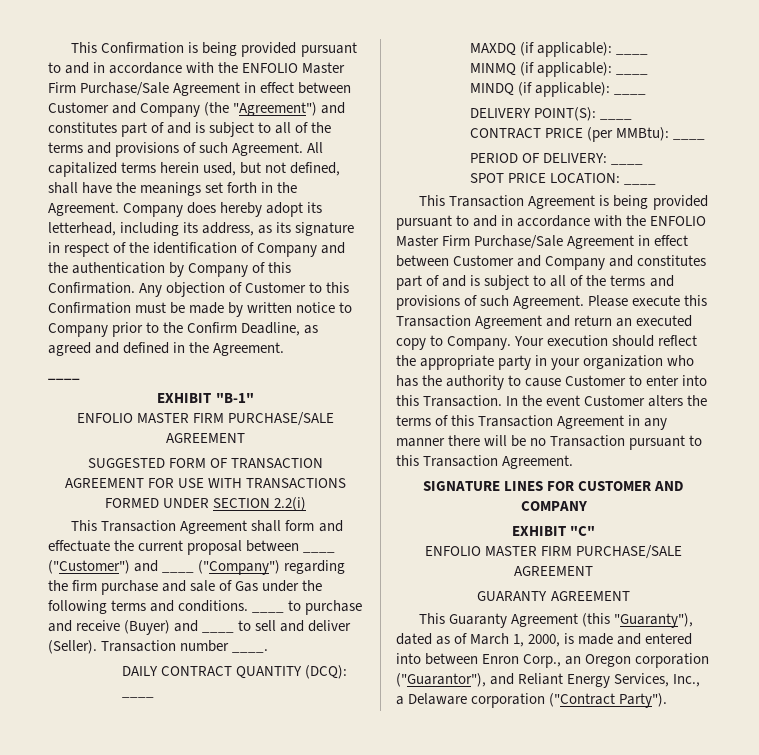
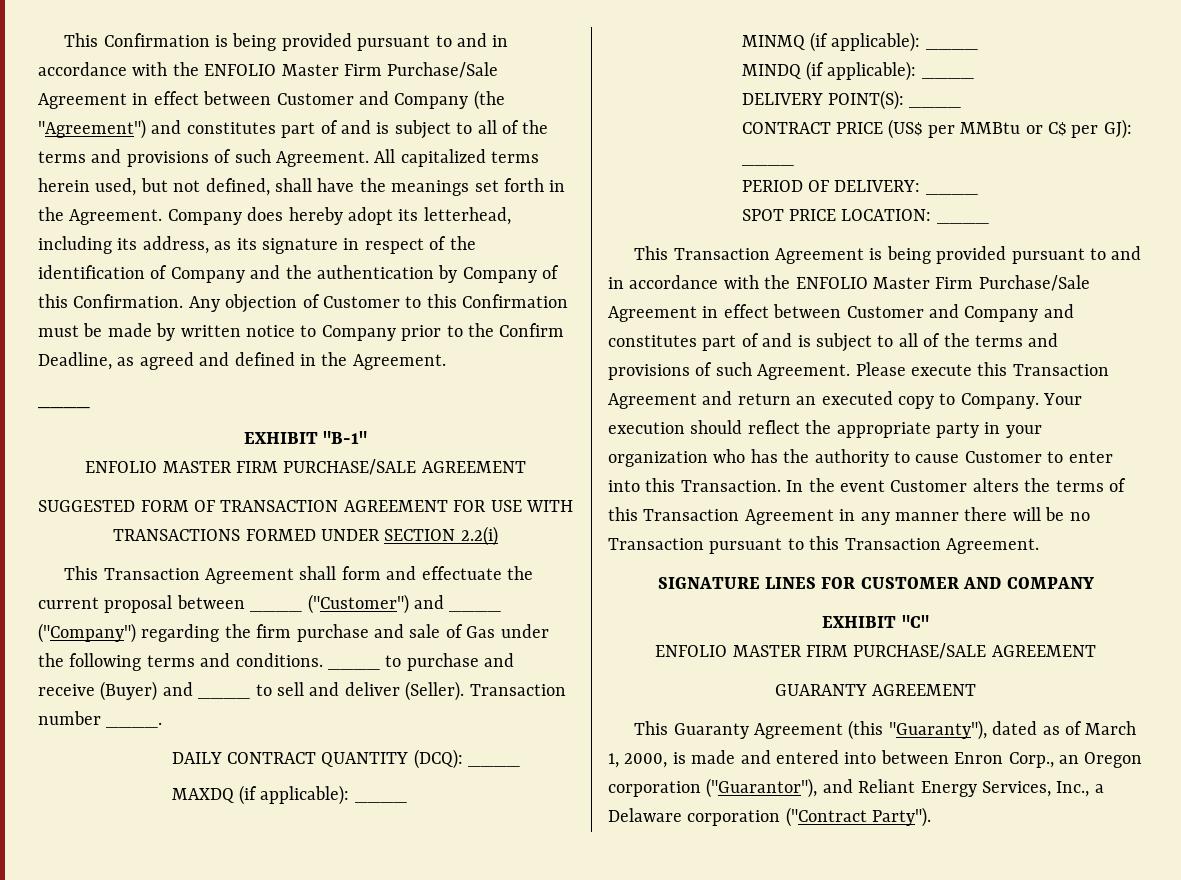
[586,127,669,142] (per MMBtu): -> [888,119,1132,139] (US$ per MMBtu or C$ per GJ):

